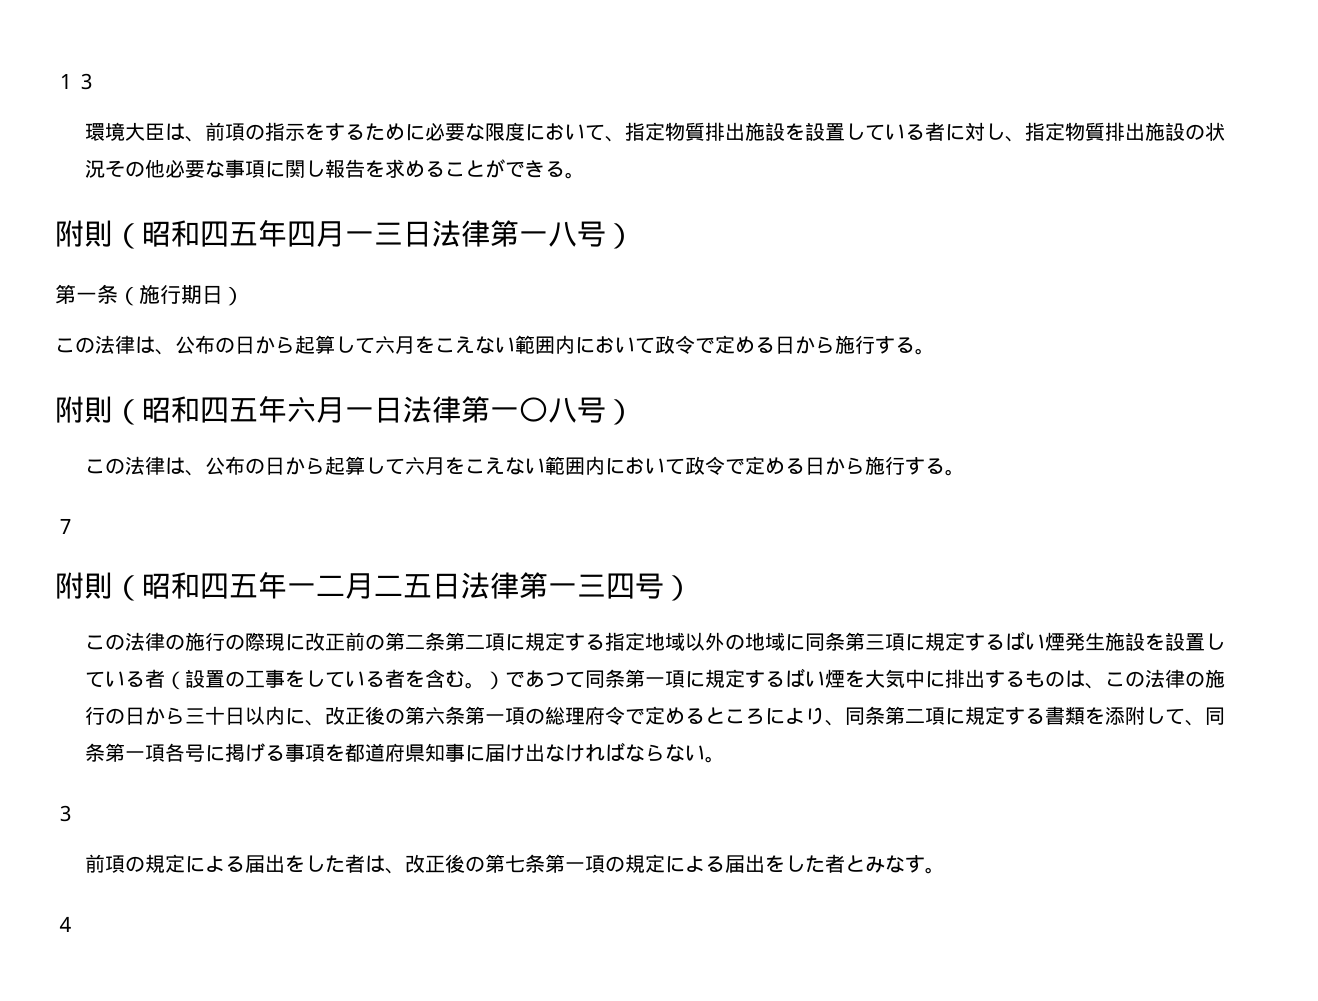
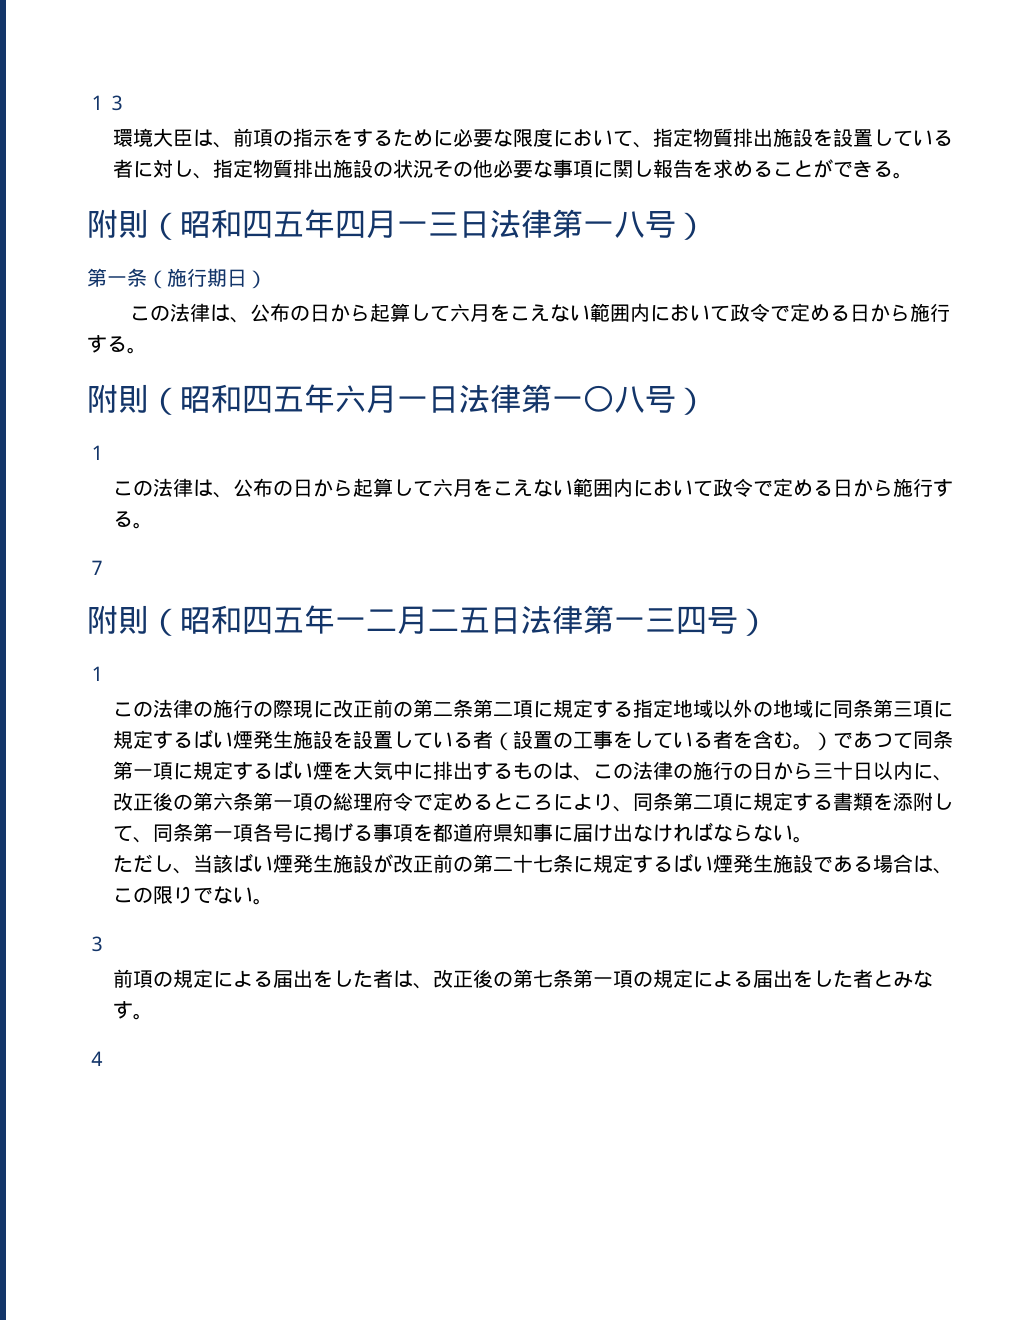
(635, 412) none -> [87,445,107,460] // １
(693, 588) none -> [87,666,107,681] // １
(726, 759) none -> [112,853,953,874] [112,886,273,905] // ただし、当該ばい煙発生施設が改正前の第二十七条に規定するばい煙発生施設である場合は、この限りでない。

